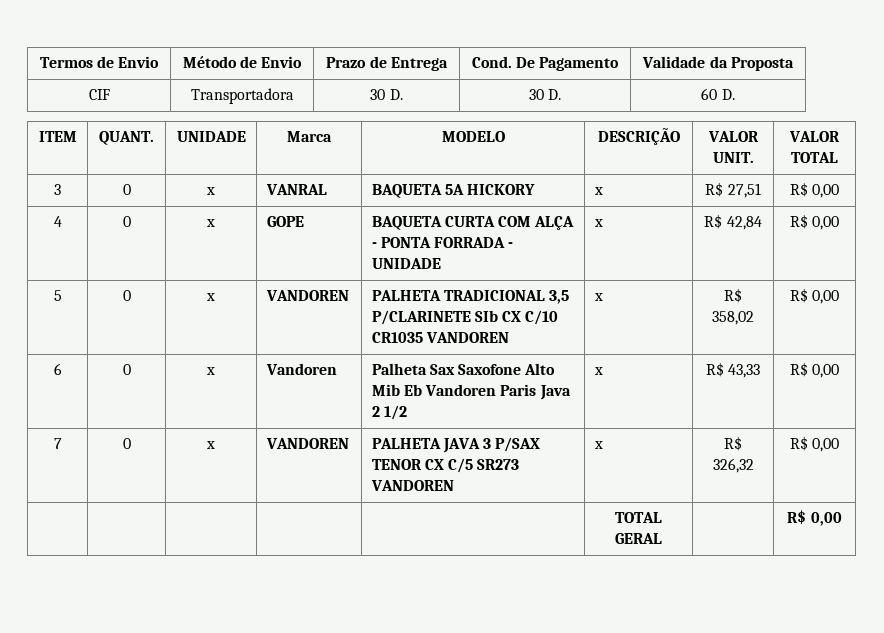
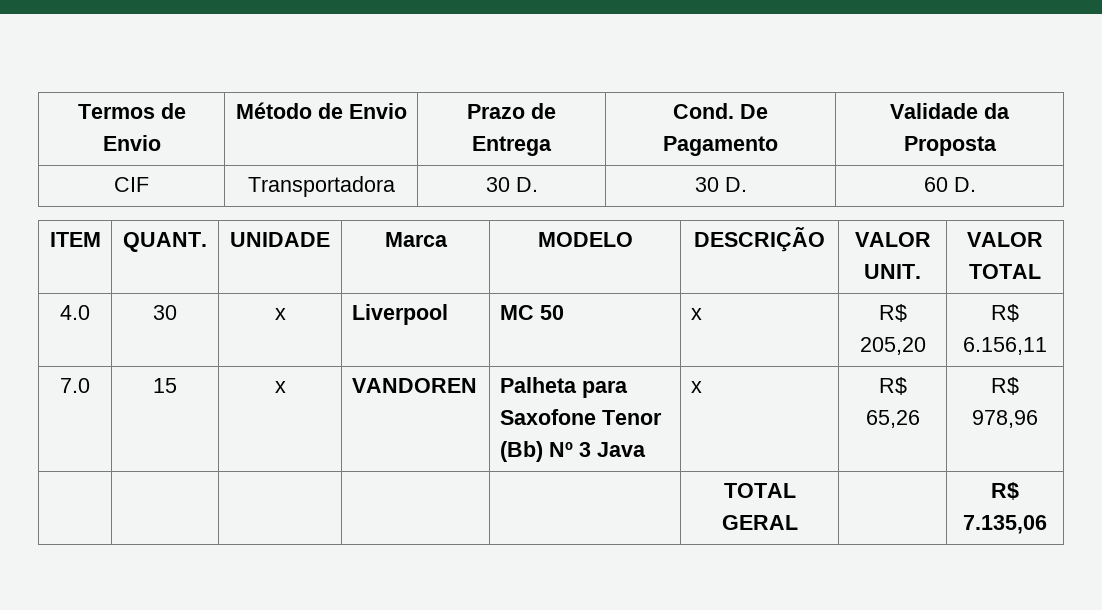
[54,184,61,195] [122,184,131,195] [206,187,215,195] [265,184,327,195] [371,184,536,198] [593,187,603,195] [705,182,761,198] [789,182,840,198] [53,216,62,227] [122,216,131,227] [206,219,215,227] [266,216,304,227] [371,216,575,230] [371,237,514,248] [371,258,441,269] [593,219,603,227] [704,214,762,230] [789,214,840,230] [53,290,62,301] [122,290,131,301] [206,293,215,301] [265,290,349,301] [371,290,570,304] [371,310,559,325] [371,332,510,343] [593,293,603,301] [724,288,742,303] [712,311,754,325] [789,288,840,304] [53,363,62,375] [122,364,131,375] [206,367,215,375] [265,363,337,375] [371,363,556,375] [371,384,571,400] [371,405,408,420] [593,367,603,375] [705,362,761,378] [789,362,840,378] [53,438,62,449] [122,438,131,449] [206,441,215,449] [265,438,349,449] [371,437,541,453] [371,458,520,473] [370,480,454,491] [593,441,603,449] [724,436,742,451] [712,458,754,473] [789,436,840,452] 3 | 0 | x | VANRAL | BAQUETA 5A HICKORY | x | R$ 27,51 | R$ 0,00 // 4 | 0 | x | GOPE | BAQUETA CURTA COM ALÇA - PONTA FORRADA - UNIDADE | x | R$ 42,84 | R$ 0,00 // 5 | 0 | x | VANDOREN | PALHETA TRADICIONAL 3,5 P/CLARINETE SIb CX C/10 CR1035 VANDOREN | x | R$ 358,02 | R$ 0,00 // 6 | 0 | x | Vandoren | Palheta Sax Saxofone Alto Mib Eb Vandoren Paris Java 2 1/2 | x | R$ 43,33 | R$ 0,00 // 7 | 0 | x | VANDOREN | PALHETA JAVA 3 P/SAX TENOR CX C/5 SR273 VANDOREN | x | R$ 326,32 | R$ 0,00 -> [60,305,90,320] [153,305,177,320] [274,308,286,320] [351,304,448,325] [499,305,564,320] [690,308,702,320] [878,304,907,322] [859,337,926,355] [991,304,1019,322] [963,337,1047,355] [60,378,90,393] [153,378,177,393] [274,381,286,393] [351,378,477,393] [499,377,628,398] [499,409,662,425] [499,441,646,462] [690,381,702,393] [878,377,907,395] [865,410,920,428] [991,377,1019,395] [972,410,1038,428] 4.0 | 30 | x | Liverpool | MC 50 | x | R$ 205,20 | R$ 6.156,11 // 7.0 | 15 | x | VANDOREN | Palheta para Saxofone Tenor (Bb) Nº 3 Java | x | R$ 65,26 | R$ 978,96
[810,512,842,526] 0,00 -> [963,515,1047,534] 7.135,06

